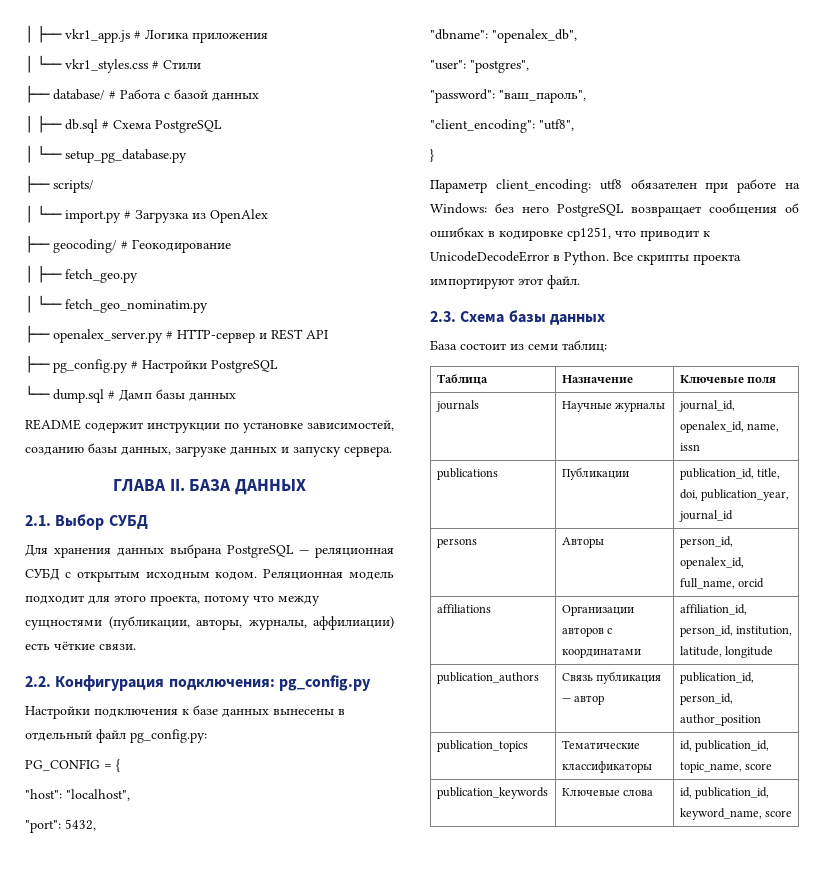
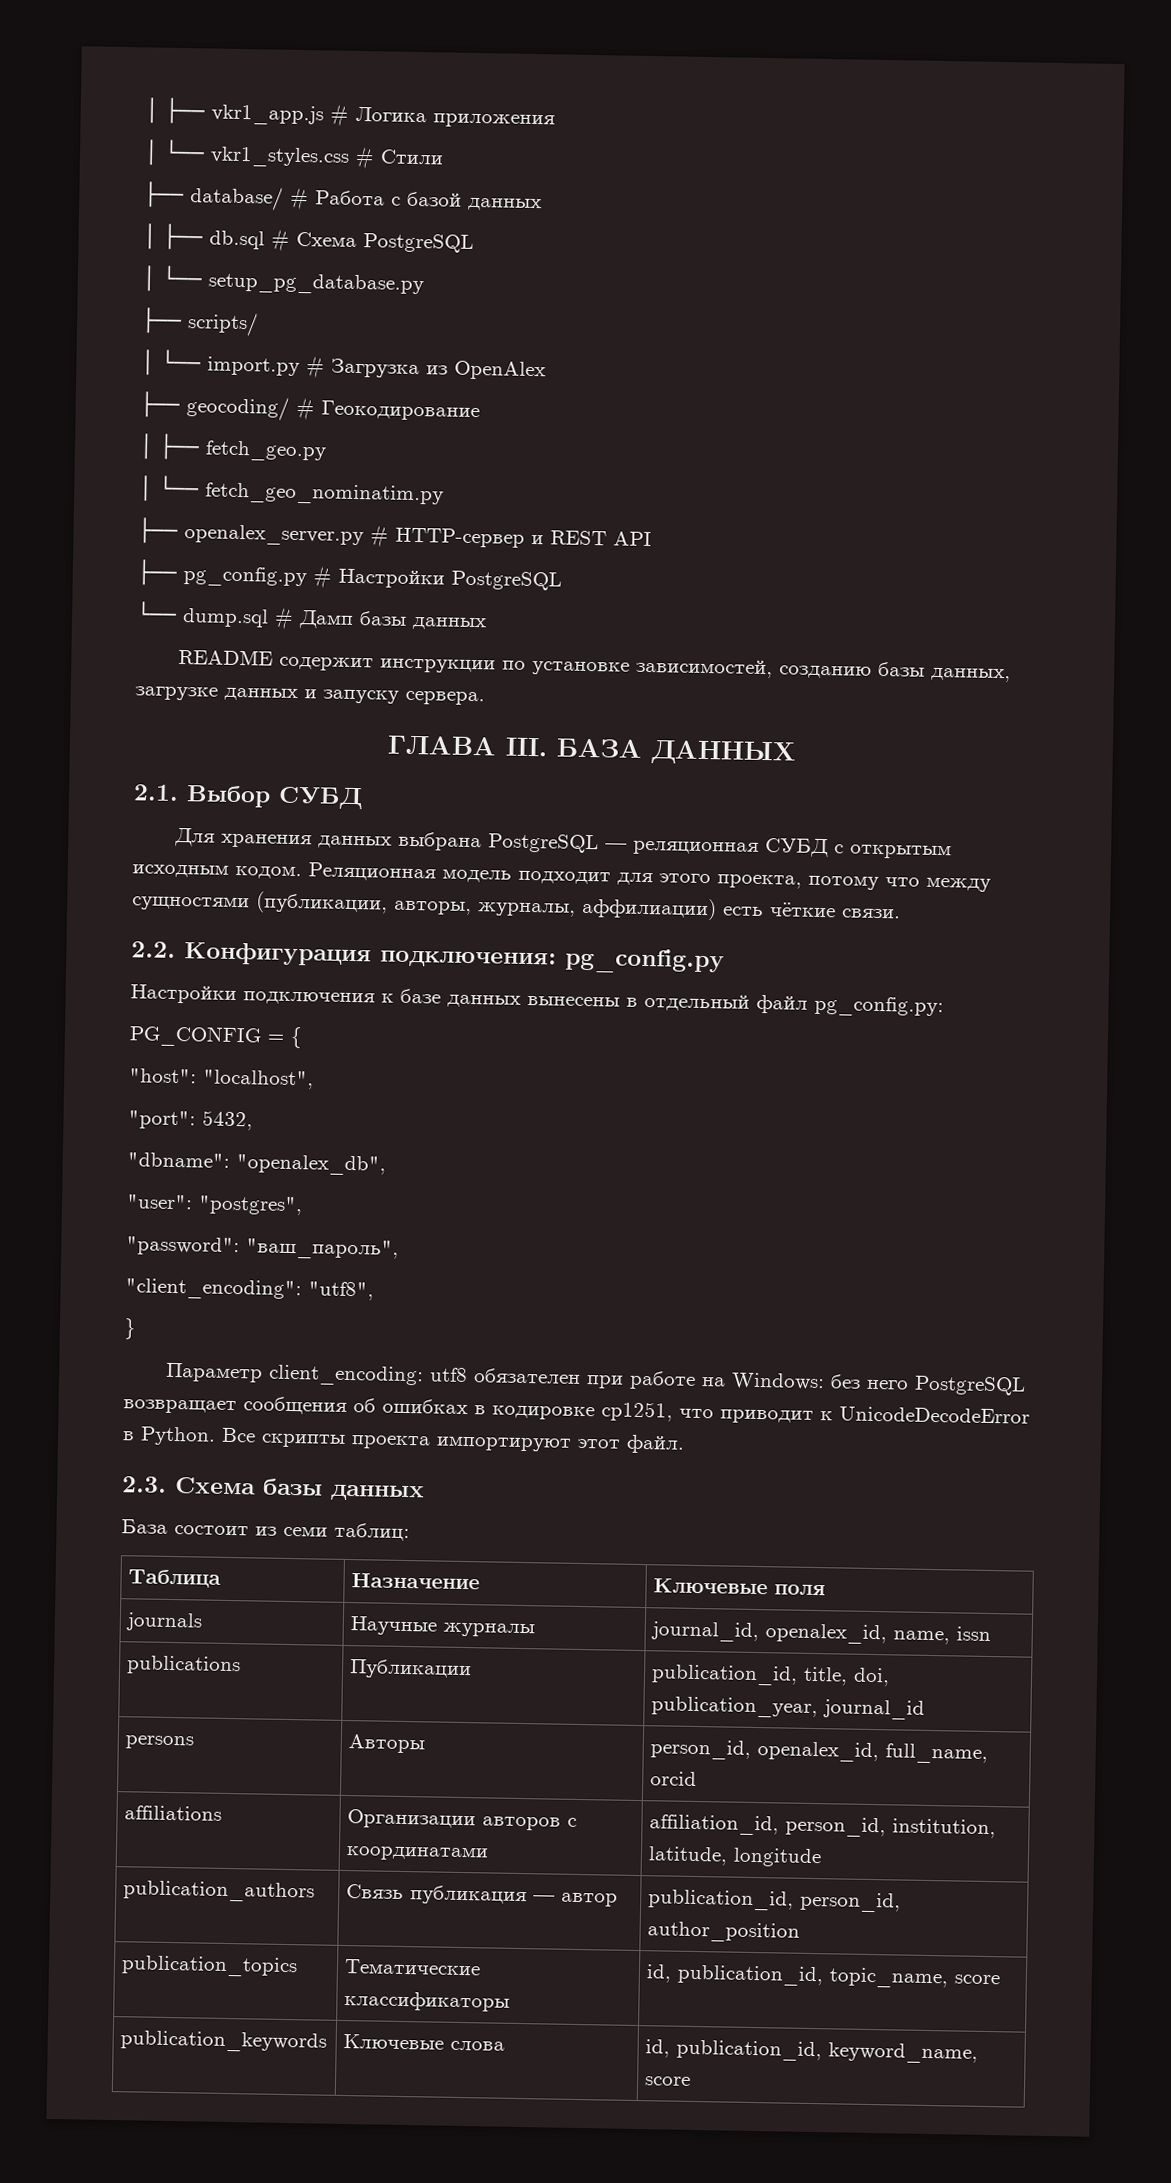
[169,479,185,491] II. -> [504,737,548,757] III.

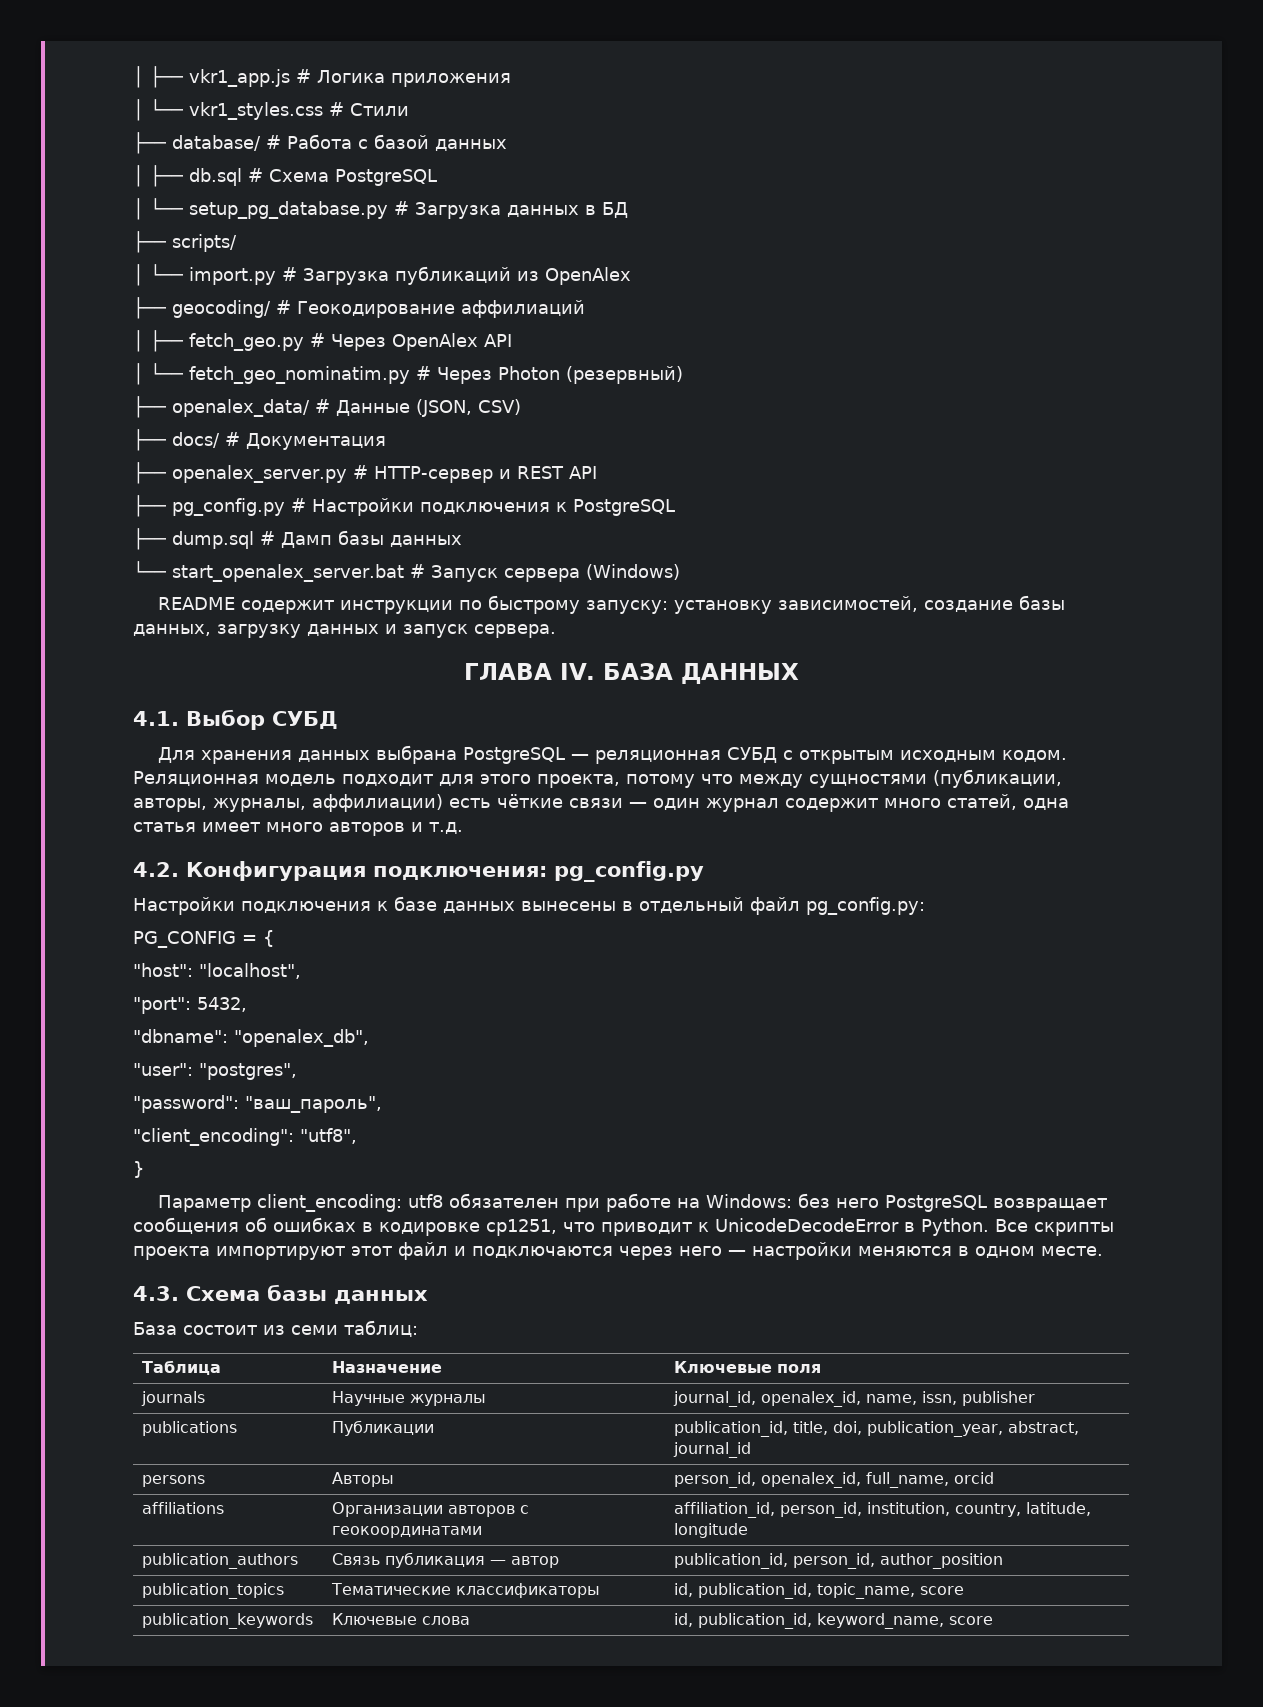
(424, 284) none -> [394,201,628,219] # Загрузка данных в БД
(420, 368) none -> [395,266,511,285] публикаций
(480, 411) none -> [461,300,585,318] аффилиаций
(327, 451) none -> [310,333,512,351] # Через OpenAlex API
(444, 494) none -> [416,366,683,384] [133,396,521,418] [133,429,386,451] # Через Photon (резервный) // ├── openalex_data/ # Данные (JSON, CSV) // ├── docs/ # Документация
[451,570,562,591] [136,601,177,622] PostgreSQL // └── -> [420,499,675,516] [133,528,167,550] подключения к PostgreSQL // ├──
(487, 623) none -> [133,561,680,582] // └── start_openalex_server.bat # Запуск сервера (Windows)
[532,657,873,679] установке зависимостей, созданию -> [487,595,1013,614] быстрому запуску: установку зависимостей, создание
[135,686,218,701] загрузке -> [217,624,301,638] загрузку
[323,689,399,704] запуску -> [403,624,468,638] запуск
[504,737,548,757] III. -> [559,663,596,680] IV.
[133,784,179,801] 2.1. -> [133,711,179,726] 4.1.
[842,908,901,919] [131,941,176,958] связи. // 2.2. -> [569,794,1069,812] [133,822,463,836] [133,862,179,877] связи — один журнал содержит много статей, одна статья имеет много авторов и т.д. // 4.2.
[626,1434,685,1454] [122,1476,167,1493] файл. // 2.3. -> [398,1242,1103,1260] [133,1286,179,1301] файл и подключаются через него — настройки меняются в одном месте. // 4.3.
[956,1626,992,1642] issn -> [922,1391,1036,1406] issn, publisher
(819, 1707) none -> [1008,1421,1080,1435] abstract,
[346,1846,490,1862] координатами -> [332,1526,483,1538] геокоординатами
(997, 1828) none -> [955,1503,1022,1517] country,

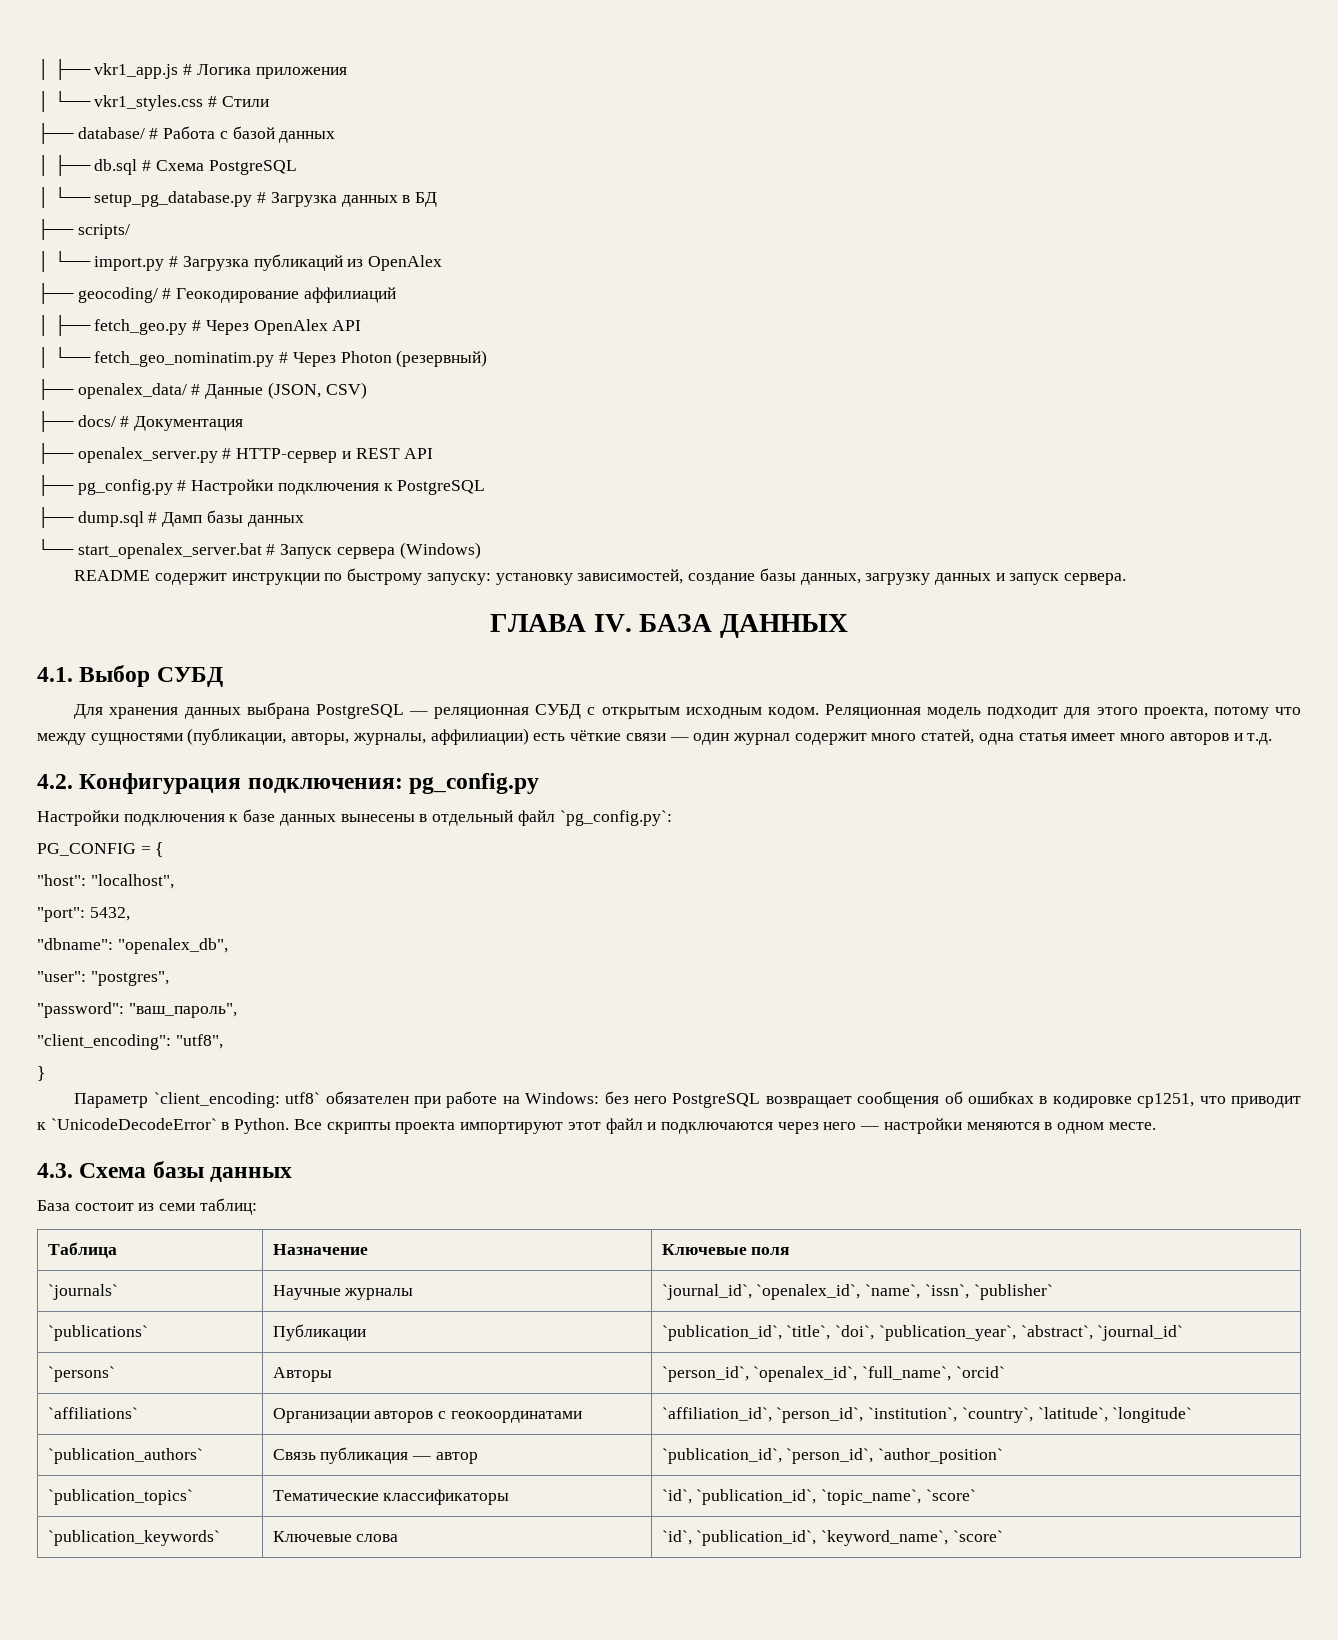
[806,897,925,915] pg_config.py: -> [559,810,672,826] `pg_config.py`:
[256,1194,443,1212] client_encoding: utf8 -> [153,1092,321,1108] `client_encoding: utf8`
[715,1218,899,1232] UnicodeDecodeError -> [50,1118,217,1130] `UnicodeDecodeError`
[141,1391,206,1406] journals -> [47,1284,118,1300] `journals`
[673,1391,1036,1407] [142,1421,238,1436] [332,1420,435,1436] [674,1421,1080,1437] [673,1442,752,1458] [142,1475,206,1487] [332,1472,395,1487] [674,1472,995,1488] [142,1502,225,1514] [332,1502,530,1517] [332,1526,483,1538] [674,1502,1092,1518] [674,1523,749,1538] [142,1553,299,1569] [332,1552,560,1568] [674,1553,1004,1569] [142,1583,285,1599] [331,1583,601,1598] [674,1583,965,1599] [142,1613,314,1629] [332,1613,471,1625] [674,1613,994,1629] journal_id, openalex_id, name, issn, publisher // publications | Публикации | publication_id, title, doi, publication_year, abstract, journal_id // persons | Авторы | person_id, openalex_id, full_name, orcid // affiliations | Организации авторов с геокоординатами | affiliation_id, person_id, institution, country, latitude, longitude // publication_authors | Связь публикация — автор | publication_id, person_id, author_position // publication_topics | Тематические классификаторы | id, publication_id, topic_name, score // publication_keywords | Ключевые слова | id, publication_id, keyword_name, score -> [661,1284,1053,1300] [47,1325,148,1341] [272,1324,366,1341] [661,1325,1184,1341] [47,1366,115,1382] [272,1367,332,1382] [661,1366,1005,1382] [47,1407,138,1419] [272,1408,582,1423] [661,1407,1193,1423] [47,1448,203,1464] [272,1447,478,1464] [661,1448,1004,1464] [47,1489,193,1505] [272,1489,510,1505] [661,1489,976,1505] [47,1530,220,1546] [272,1531,399,1542] [661,1530,1003,1546] `journal_id`, `openalex_id`, `name`, `issn`, `publisher` // `publications` | Публикации | `publication_id`, `title`, `doi`, `publication_year`, `abstract`, `journal_id` // `persons` | Авторы | `person_id`, `openalex_id`, `full_name`, `orcid` // `affiliations` | Организации авторов с геокоординатами | `affiliation_id`, `person_id`, `institution`, `country`, `latitude`, `longitude` // `publication_authors` | Связь публикация — автор | `publication_id`, `person_id`, `author_position` // `publication_topics` | Тематические классификаторы | `id`, `publication_id`, `topic_name`, `score` // `publication_keywords` | Ключевые слова | `id`, `publication_id`, `keyword_name`, `score`

